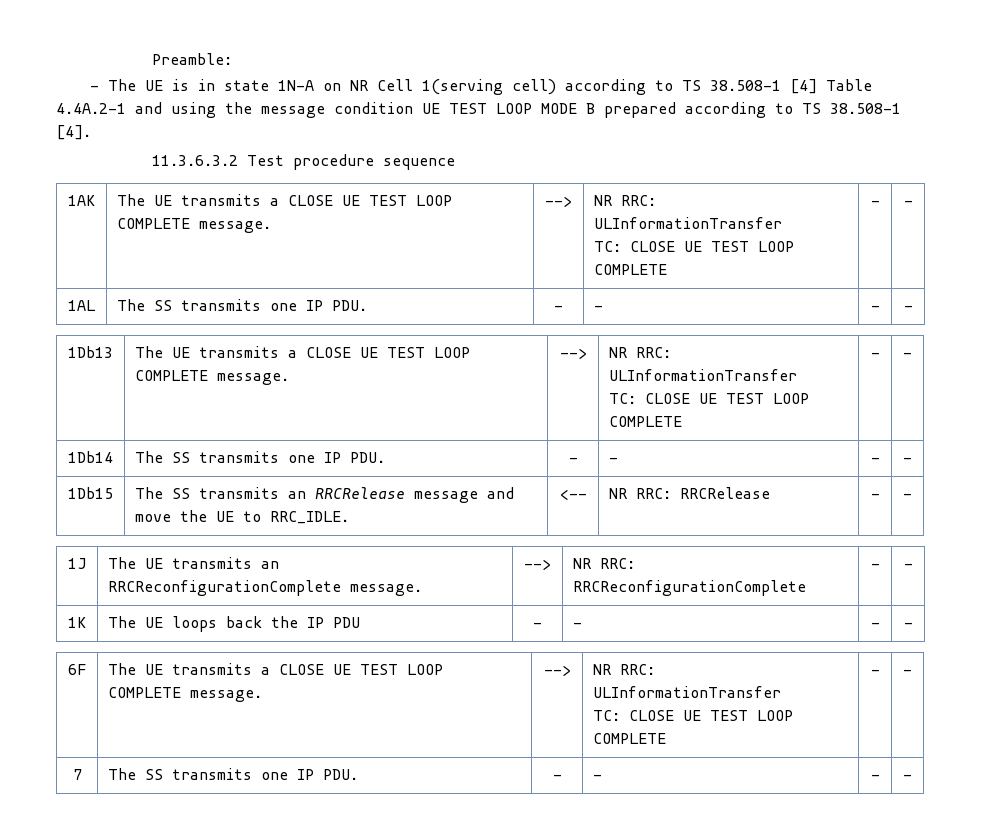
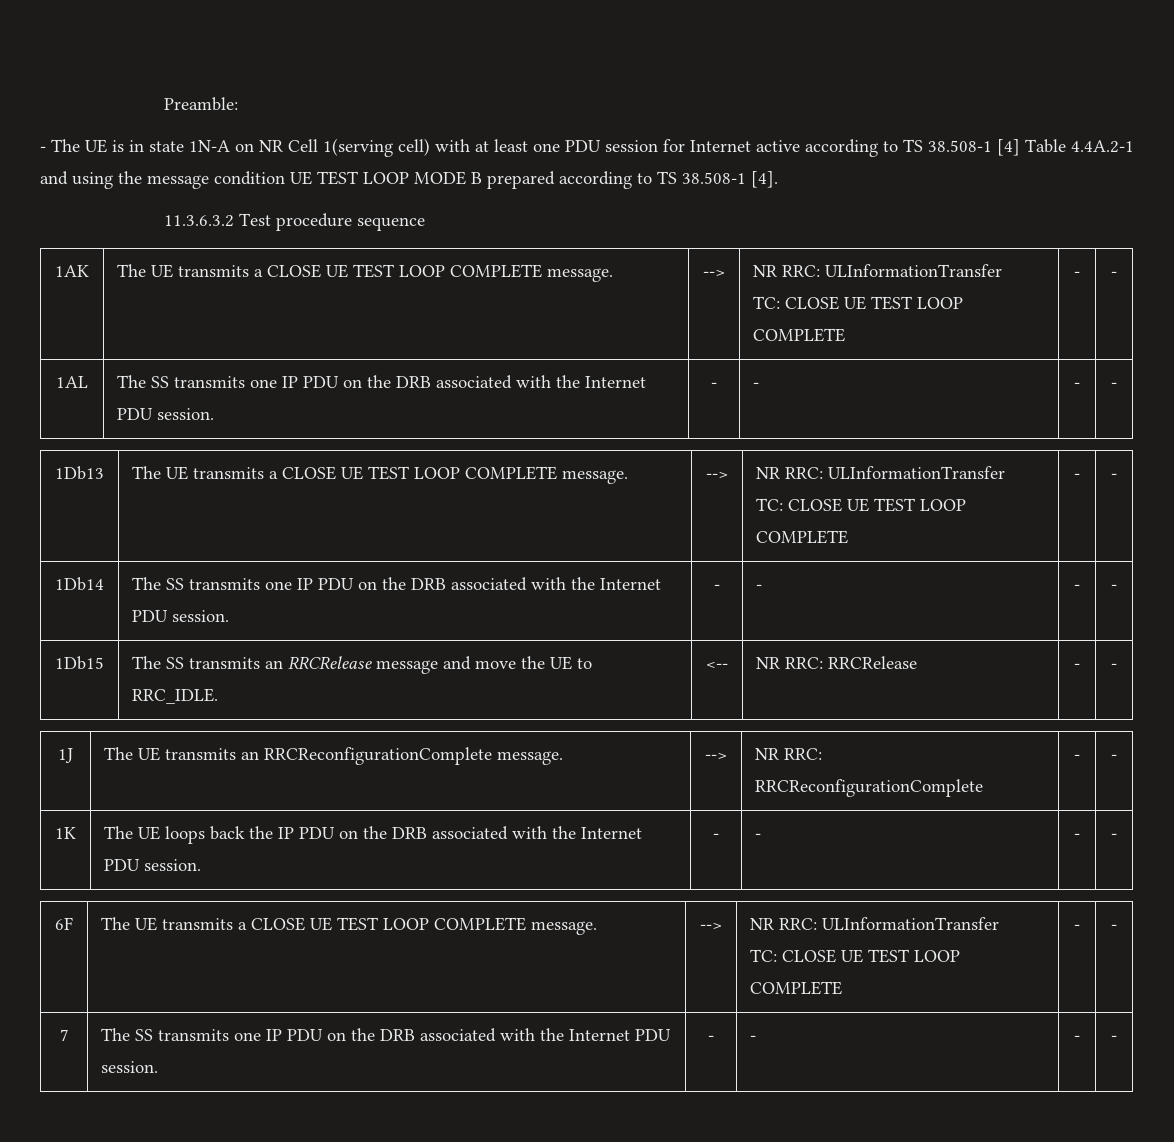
(557, 87) none -> [435,139,800,152] with at least one PDU session for Internet active
[332,300,368,311] PDU. -> [303,375,647,389] [117,408,215,420] PDU on the DRB associated with the Internet PDU session.
[350,452,386,463] PDU. -> [318,577,662,591] [132,610,230,622] PDU on the DRB associated with the Internet PDU session.
(361, 622) none -> [339,826,643,840] [104,859,202,871] on the DRB associated with the Internet PDU session.
[323,769,359,780] PDU. -> [287,1028,672,1042] [101,1061,159,1073] PDU on the DRB associated with the Internet PDU session.

